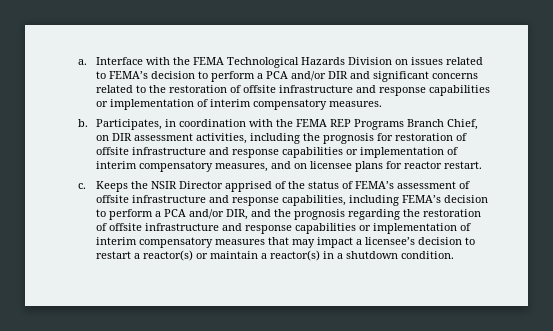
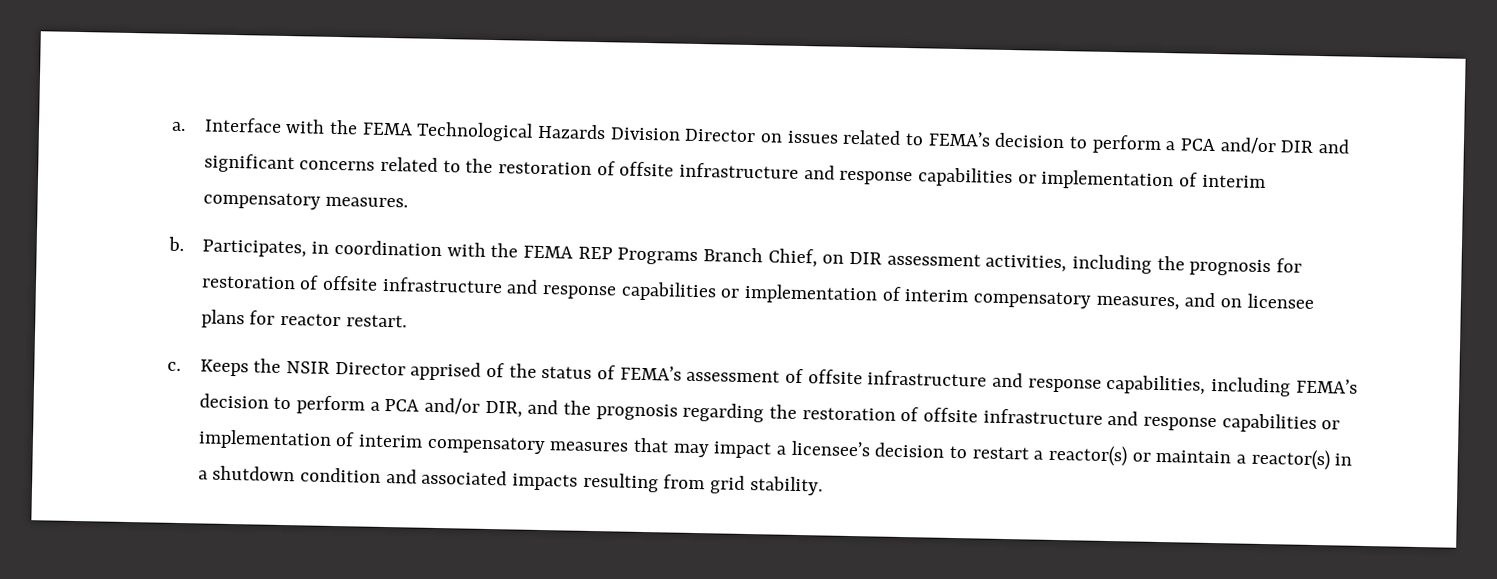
(392, 61) none -> [684,128,757,143] Director
[400,251,454,259] condition. -> [300,467,823,496] condition and associated impacts resulting from grid stability.

